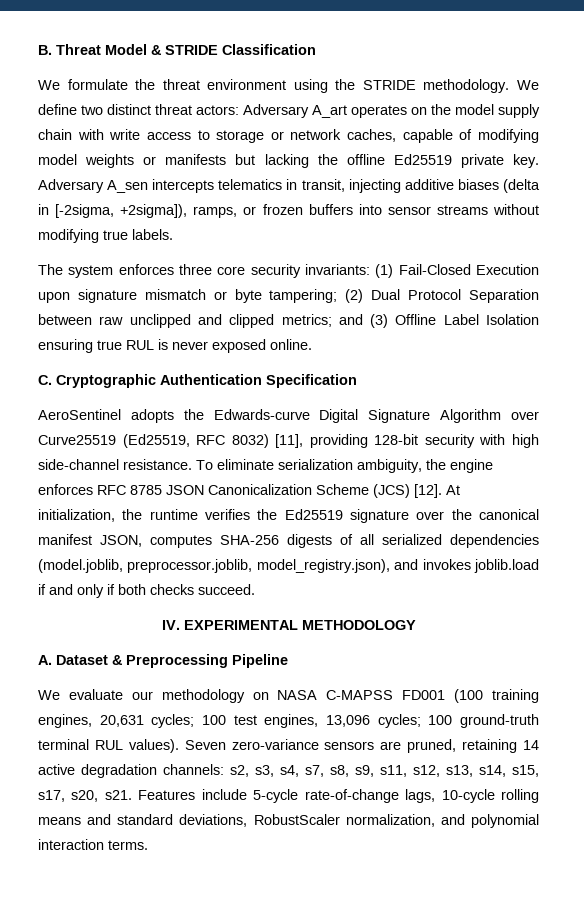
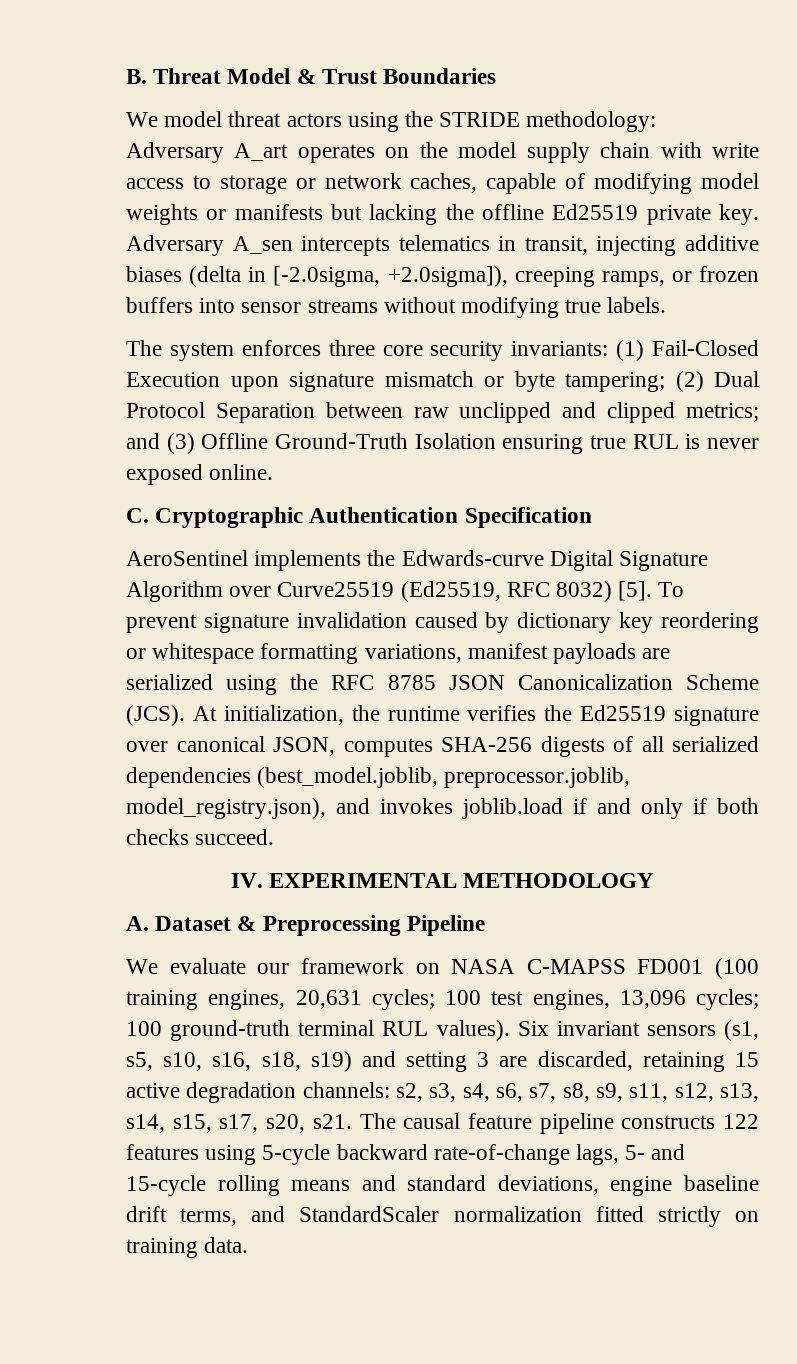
[165,44,316,55] [38,79,539,93] [38,104,239,115] STRIDE Classification // We formulate the threat environment using the STRIDE methodology. We define two distinct threat actors: -> [321,68,497,84] [126,111,657,132] Trust Boundaries // We model threat actors using the STRIDE methodology:
[55,204,188,218] [-2sigma, +2sigma]), -> [273,266,595,287] [-2.0sigma, +2.0sigma]), creeping
[443,314,479,325] Label -> [275,433,408,449] Ground-Truth
[130,409,174,423] adopts -> [254,550,362,571] implements
[275,434,539,448] [38,459,493,473] [38,484,93,495] [11], providing 128-bit security with high side-channel resistance. To eliminate serialization ambiguity, the engine enforces -> [618,581,685,601] [126,612,759,633] [126,643,671,664] [126,674,319,695] [5]. To prevent signature invalidation caused by dictionary key reordering or whitespace formatting variations, manifest payloads are serialized using the
[373,484,442,498] (JCS) [12]. -> [126,705,185,726] (JCS).
[451,509,539,520] [38,534,92,545] the canonical manifest -> [176,736,265,752] canonical
[38,559,123,573] (model.joblib, -> [257,767,439,788] (best_model.joblib,
[161,689,245,703] methodology -> [300,958,404,974] framework
[184,739,540,753] Seven zero-variance sensors are pruned, retaining 14 -> [517,1020,759,1041] [126,1051,759,1072] Six invariant sensors (s1, s5, s10, s16, s18, s19) and setting 3 are discarded, retaining 15
(299, 771) none -> [495,1083,523,1102] s6,
[138,789,495,803] Features include 5-cycle rate-of-change lags, 10-cycle -> [359,1113,759,1134] [126,1144,686,1165] [126,1175,206,1196] The causal feature pipeline constructs 122 features using 5-cycle backward rate-of-change lags, 5- and 15-cycle
[253,814,539,828] [38,839,148,850] RobustScaler normalization, and polynomial interaction terms. -> [610,1175,759,1196] [126,1206,759,1227] [126,1237,249,1258] engine baseline drift terms, and StandardScaler normalization fitted strictly on training data.

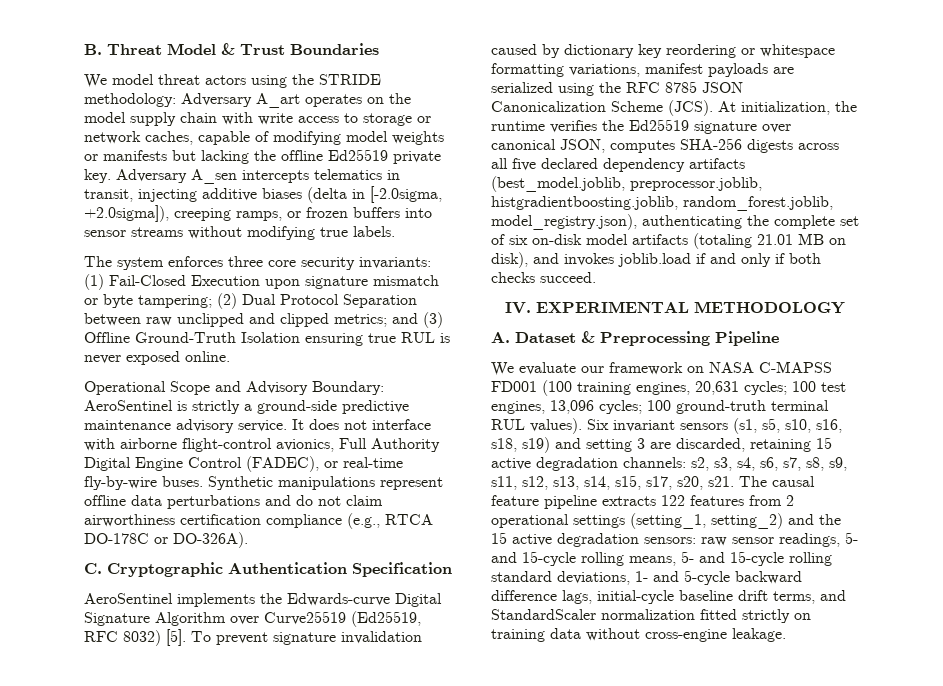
(274, 472) none -> [84,381,384,395] [84,400,409,414] [84,419,431,433] [84,438,440,452] [84,456,403,472] [84,476,443,490] [84,495,383,509] [84,513,433,529] [84,532,248,548] // Operational Scope and Advisory Boundary: AeroSentinel is strictly a ground-side predictive maintenance advisory service. It does not interface with airborne flight-control avionics, Full Authority Digital Engine Control (FADEC), or real-time fly-by-wire buses. Synthetic manipulations represent offline data perturbations and do not claim airworthiness certification compliance (e.g., RTCA DO-178C or DO-326A).
[613,736,759,752] [126,767,631,788] [126,798,326,819] of all serialized dependencies (best_model.joblib, preprocessor.joblib, model_registry.json), -> [798,143,839,150] [491,158,745,172] [491,176,762,192] [491,196,833,211] [491,214,859,230] [491,233,846,249] [491,252,528,268] across all five declared dependency artifacts (best_model.joblib, preprocessor.joblib, histgradientboosting.joblib, random_forest.joblib, model_registry.json), authenticating the complete set of six on-disk model artifacts (totaling 21.01 MB on disk),
[621,1115,716,1129] constructs -> [602,496,656,506] extracts
[205,1144,686,1165] [126,1175,673,1196] using 5-cycle backward rate-of-change lags, 5- and 15-cycle rolling means and standard deviations, engine -> [749,495,794,506] [491,513,841,529] [491,532,858,547] [491,551,832,566] [491,570,802,585] [491,590,674,604] from 2 operational settings (setting_1, setting_2) and the 15 active degradation sensors: raw sensor readings, 5- and 15-cycle rolling means, 5- and 15-cycle rolling standard deviations, 1- and 5-cycle backward difference lags, initial-cycle
[204,1237,249,1253] data. -> [550,628,786,642] data without cross-engine leakage.

